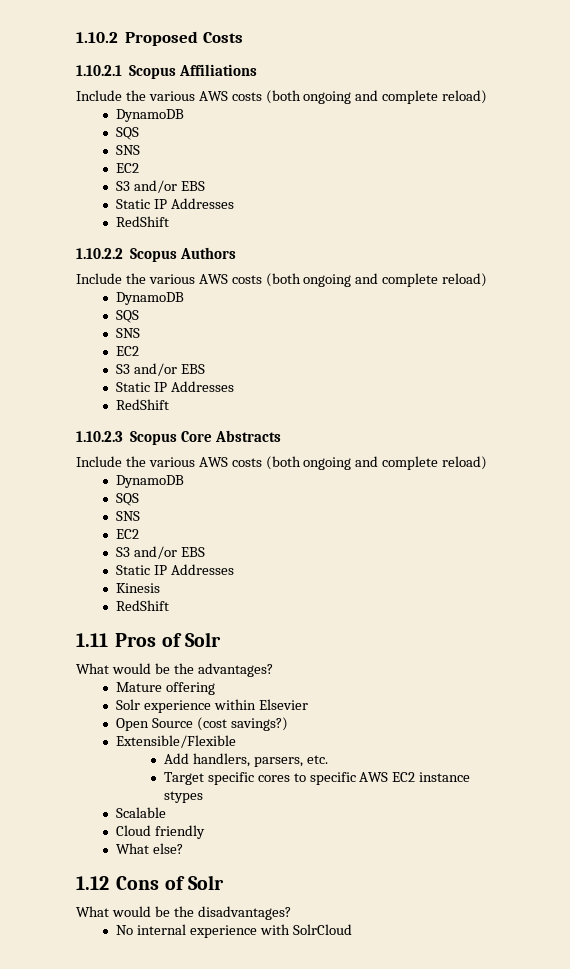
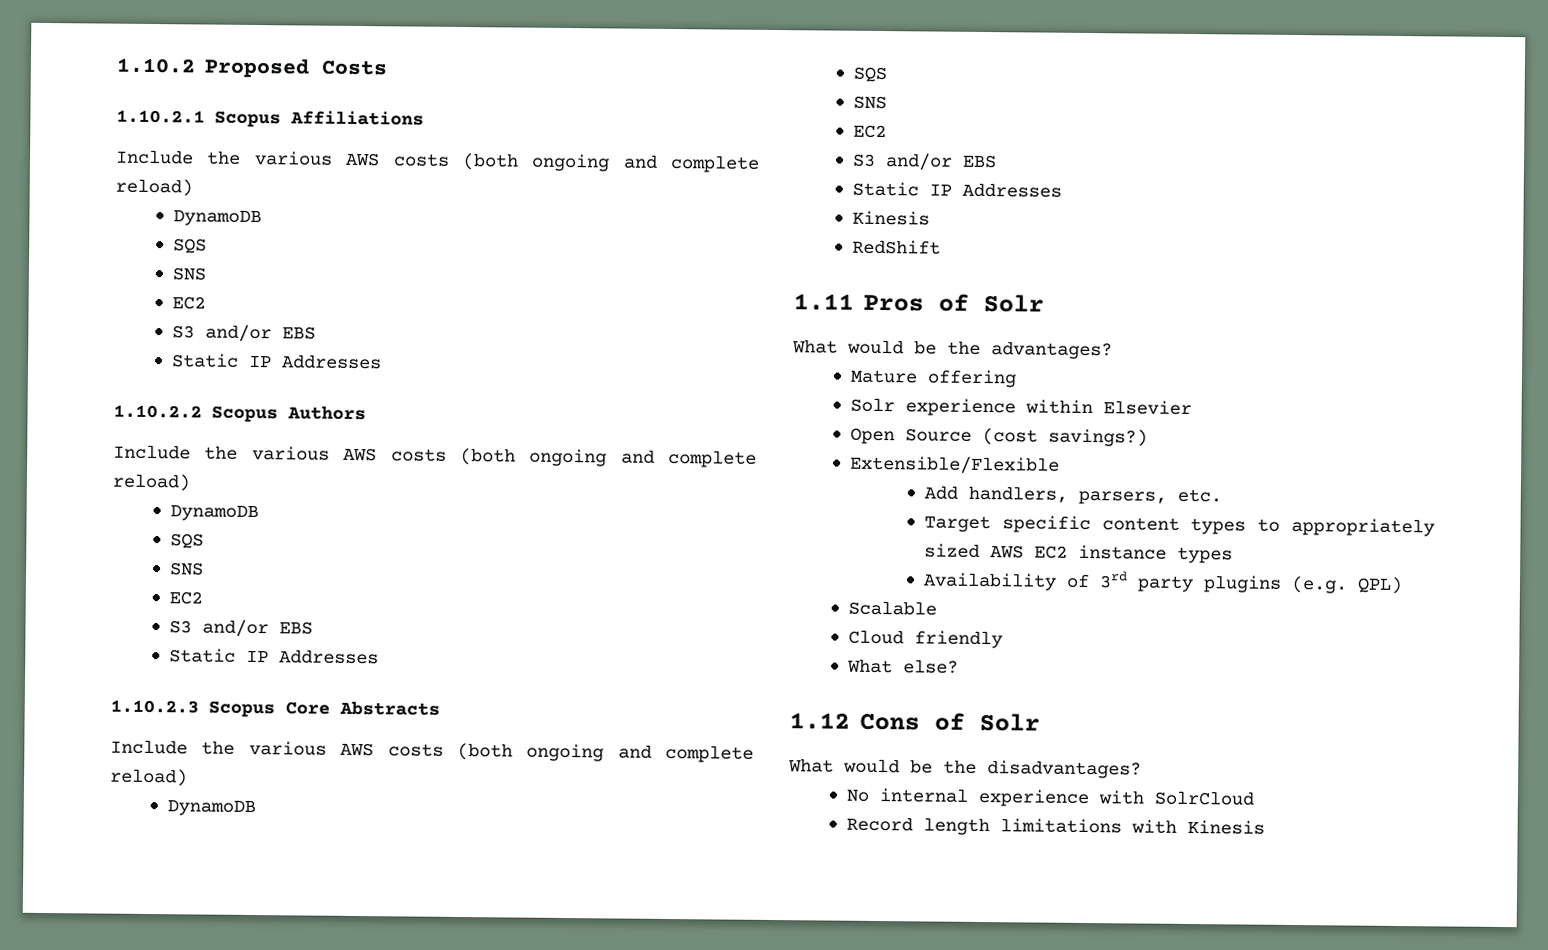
[115,216,169,227] // RedShift -> (383, 362) none
[115,399,169,410] // RedShift -> (380, 657) none
[257,772,471,785] [163,791,203,803] cores to specific AWS EC2 instance stypes -> [1101,517,1435,537] [923,543,1233,564] [922,571,1403,595] content types to appropriately sized AWS EC2 instance types // Availability of 3rd party plugins (e.g. QPL)
(352, 929) none -> [846,816,1266,836] // Record length limitations with Kinesis

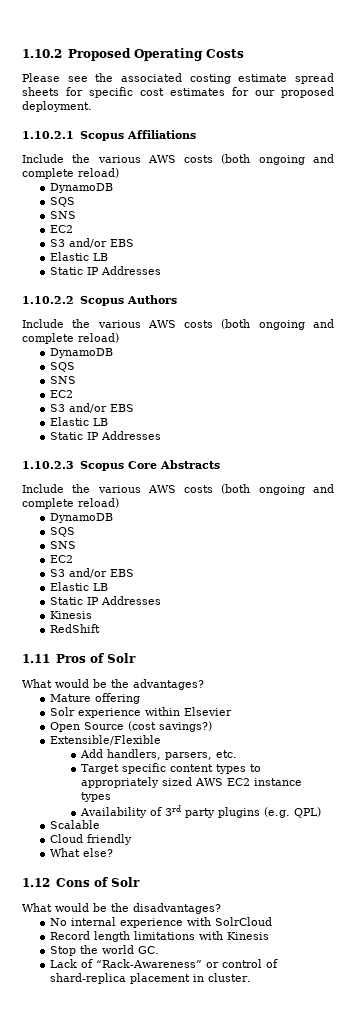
(309, 68) none -> [133,48,203,61] Operating
(387, 68) none -> [22,73,334,84] [22,87,334,98] [22,101,92,112] // Please see the associated costing estimate spread sheets for specific cost estimates for our proposed deployment.
(317, 333) none -> [49,252,108,261] // Elastic LB
(314, 628) none -> [49,417,108,426] // Elastic LB
(998, 161) none -> [49,582,108,591] // Elastic LB
(1266, 827) none -> [49,945,159,956] [49,959,278,968] [49,973,251,984] // Stop the world GC. // Lack of “Rack-Awareness” or control of shard-replica placement in cluster.

